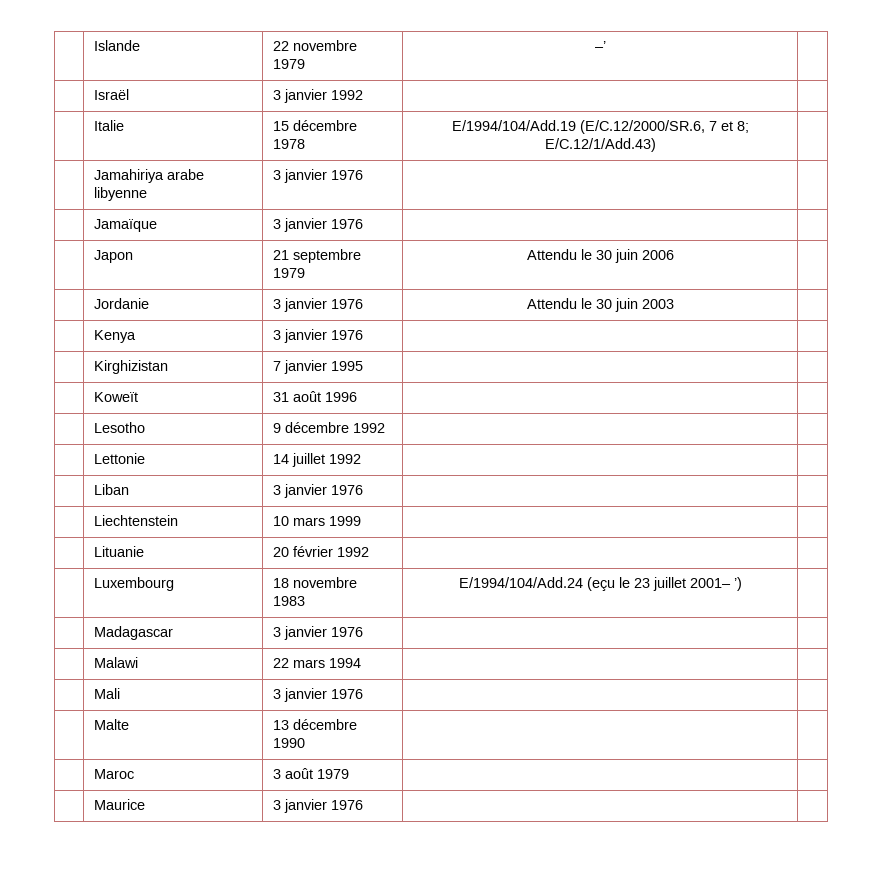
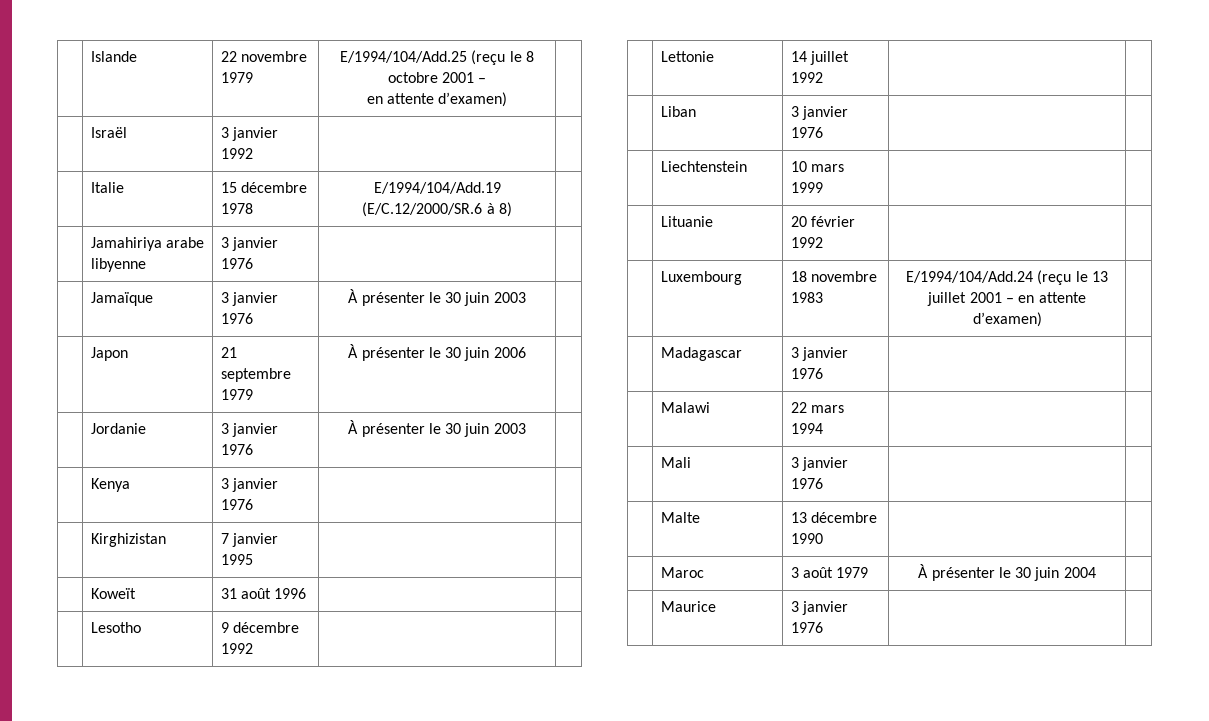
[594,41,606,51] –’ -> [340,50,534,65] [387,72,487,83] [366,92,508,107] E/1994/104/Add.25 (reçu le 8 octobre 2001 – // en attente d’examen)
[579,120,749,134] [544,138,656,152] (E/C.12/2000/SR.6, 7 et 8; E/C.12/1/Add.43) -> [362,202,512,217] (E/C.12/2000/SR.6 à 8)
(364, 224) none -> [348,289,526,306] À présenter le 30 juin 2003
[526,249,577,260] Attendu -> [348,344,425,361] À présenter
[526,298,577,309] Attendu -> [348,420,425,437] À présenter
[586,577,742,591] (eçu le 23 juillet 2001– ’) -> [1037,270,1108,285] [927,292,1086,306] [972,312,1042,327] (reçu le 13 juillet 2001 – en attente d’examen)
(350, 774) none -> [918,564,1096,581] À présenter le 30 juin 2004

